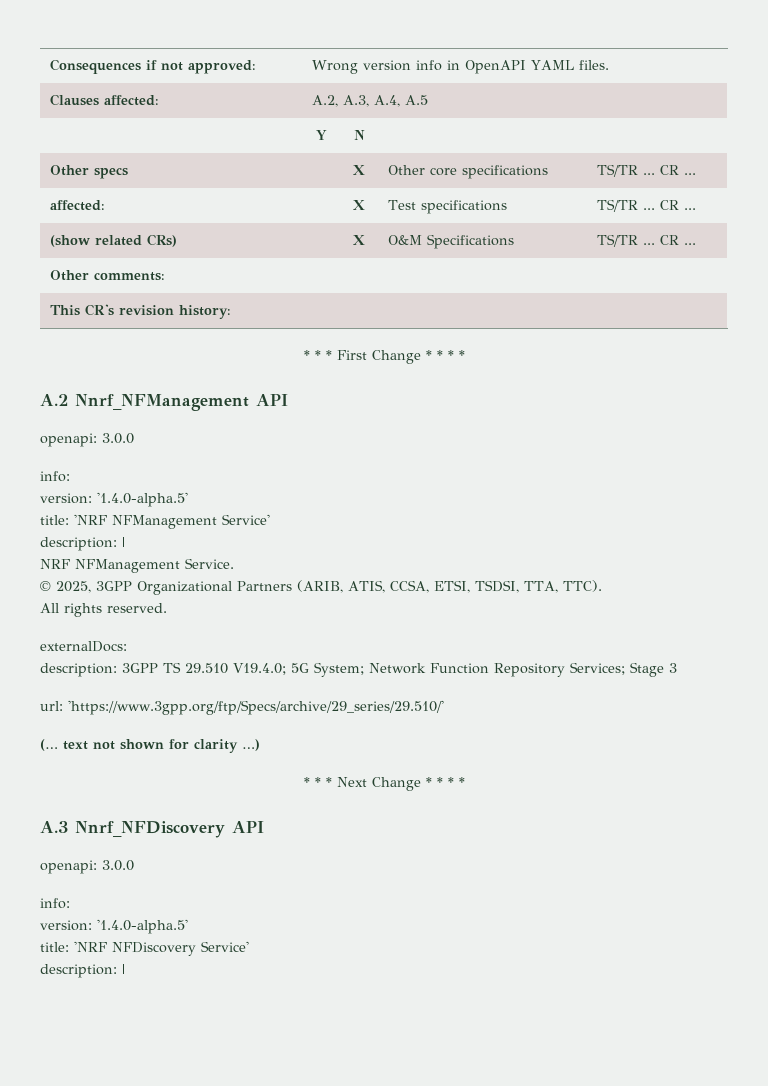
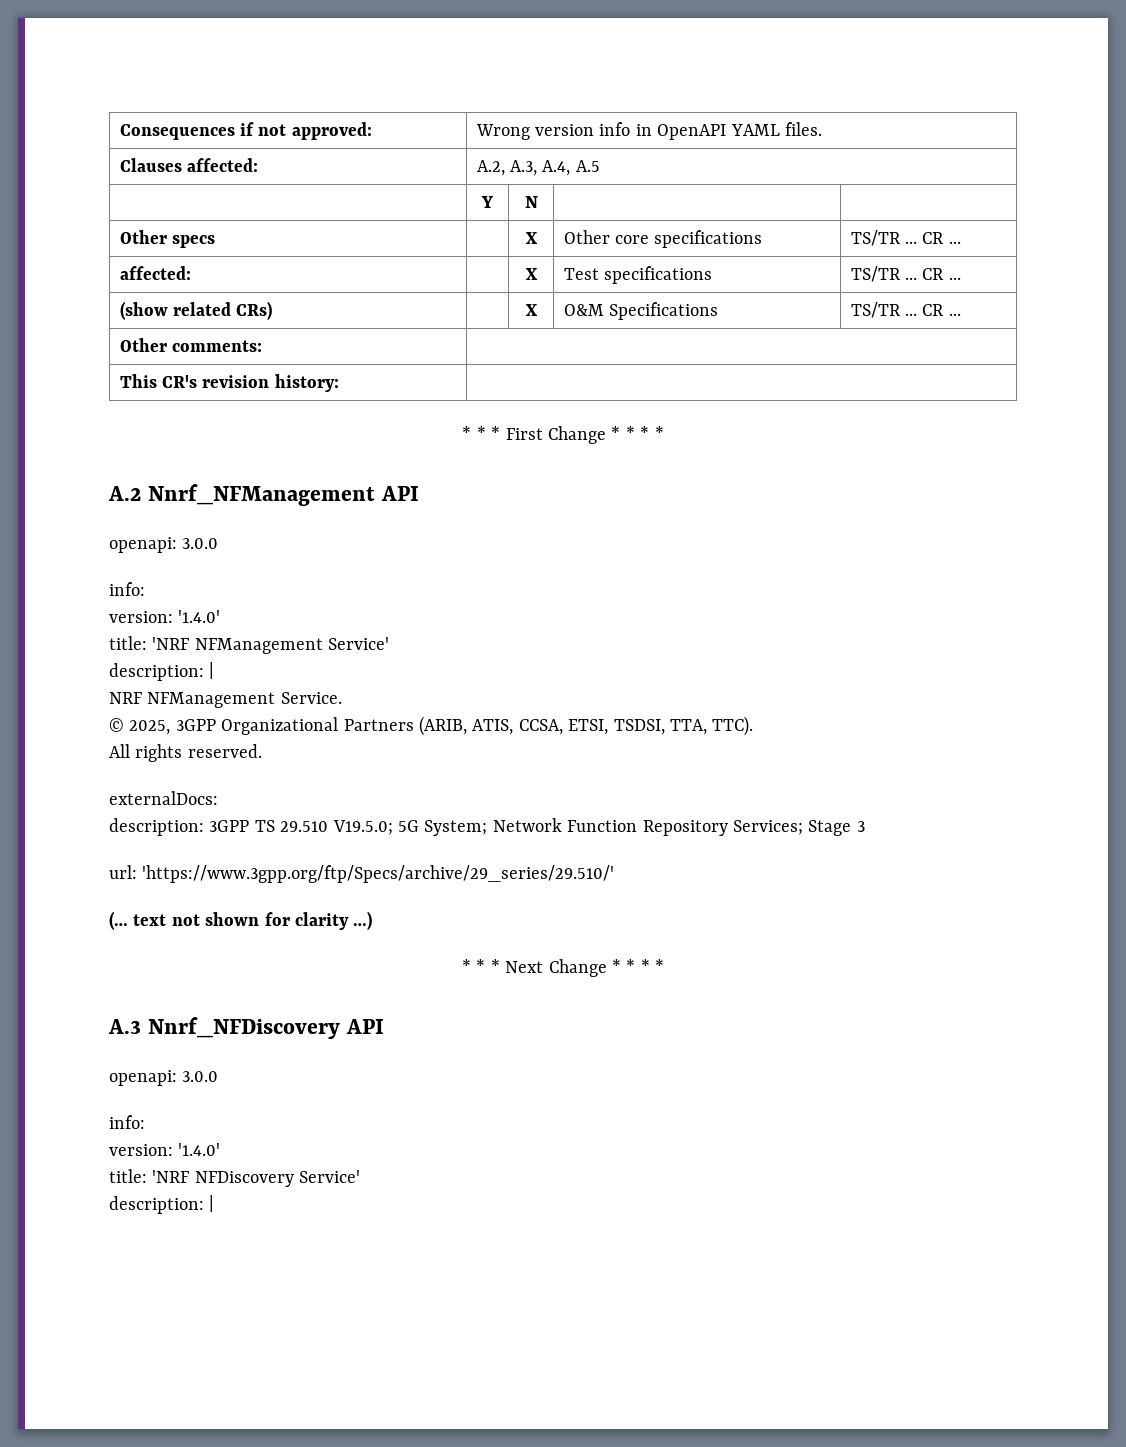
[97,492,188,507] '1.4.0-alpha.5' -> [178,610,221,623] '1.4.0'
[233,663,286,675] V19.4.0; -> [332,820,393,835] V19.5.0;
[97,919,188,934] '1.4.0-alpha.5' -> [178,1143,221,1156] '1.4.0'

